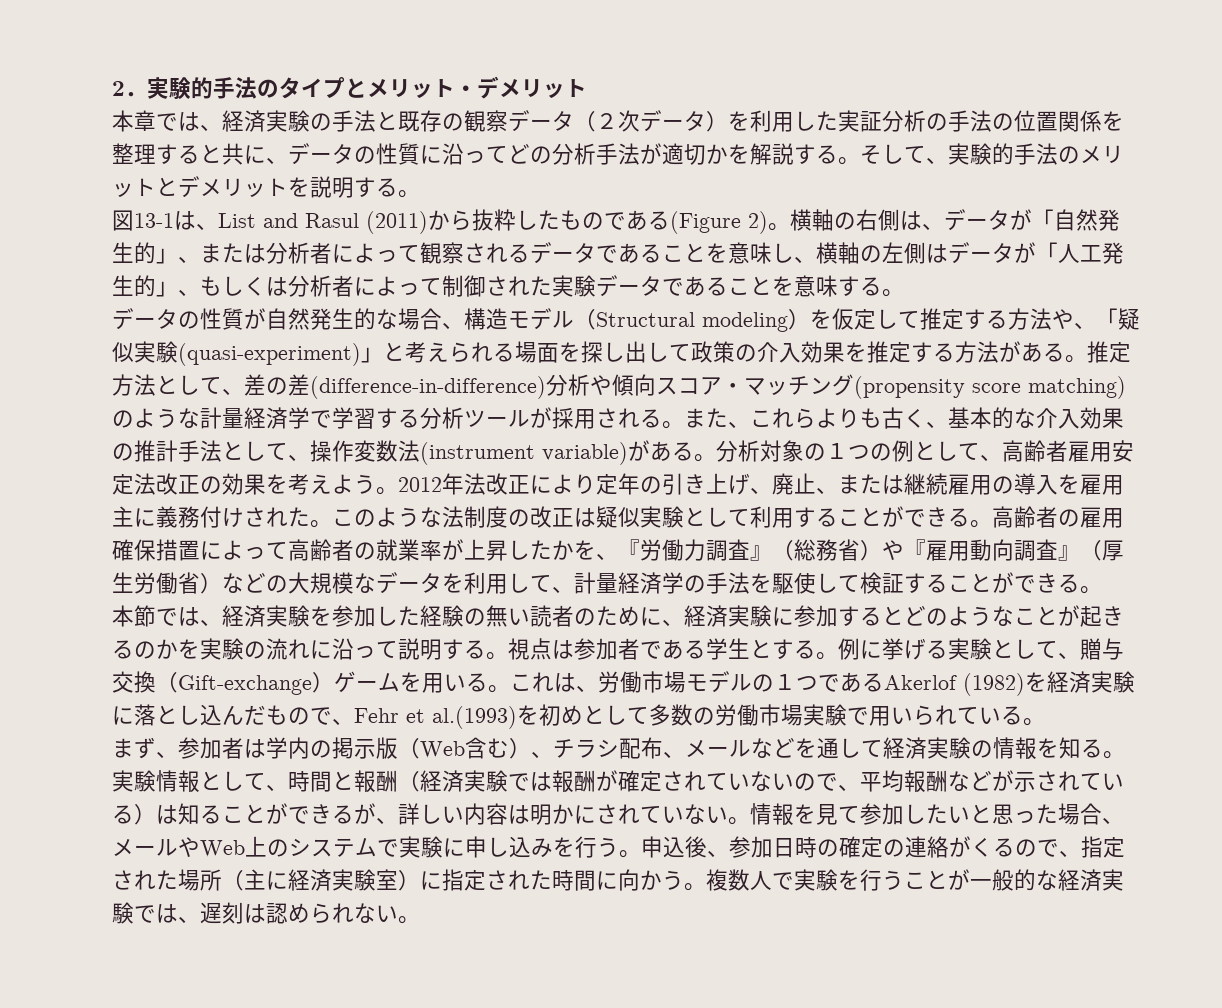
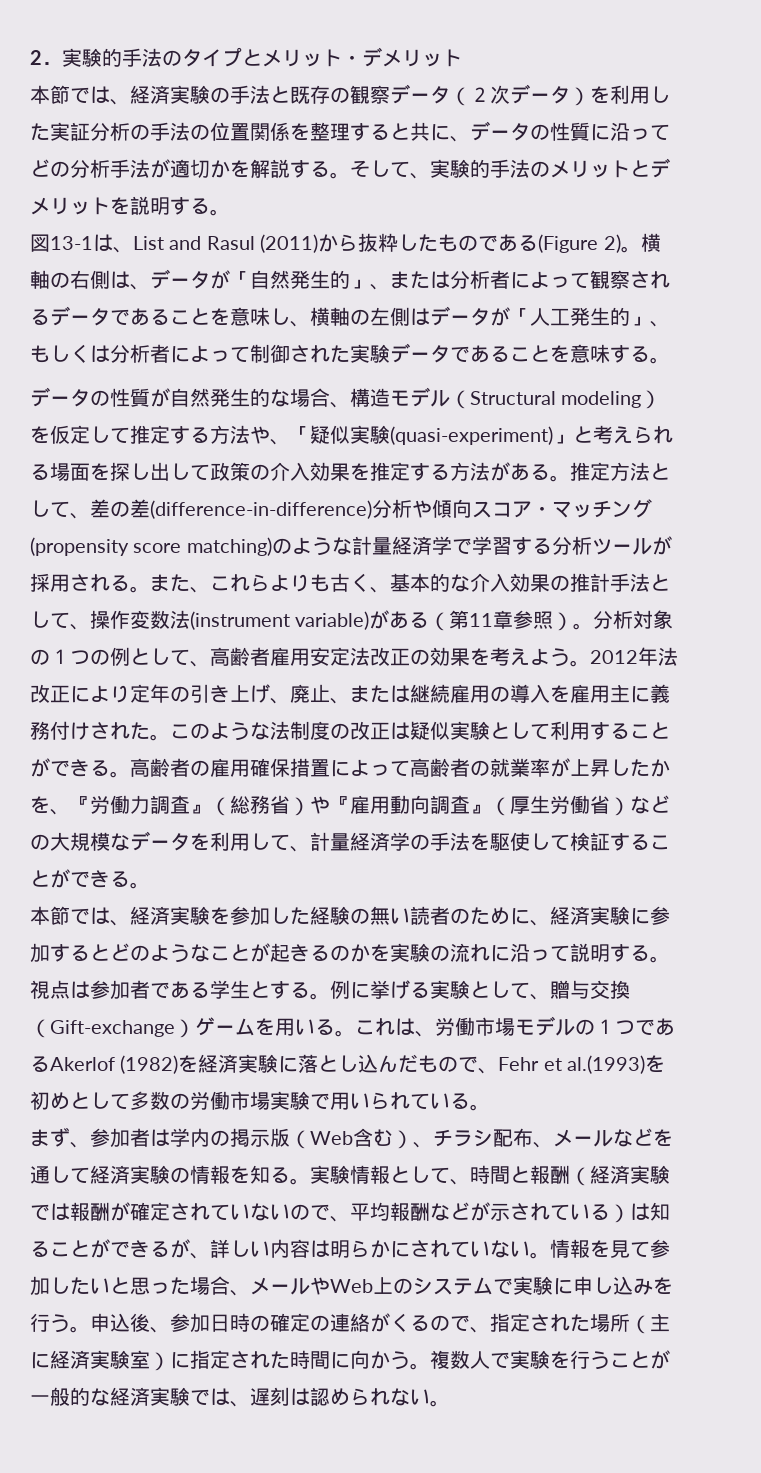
[134,110,156,131] 章 -> [50,85,70,104] 節
(694, 451) none -> [429,610,574,631] （第11章参照）
(552, 814) none -> [350,1240,370,1257] ら

